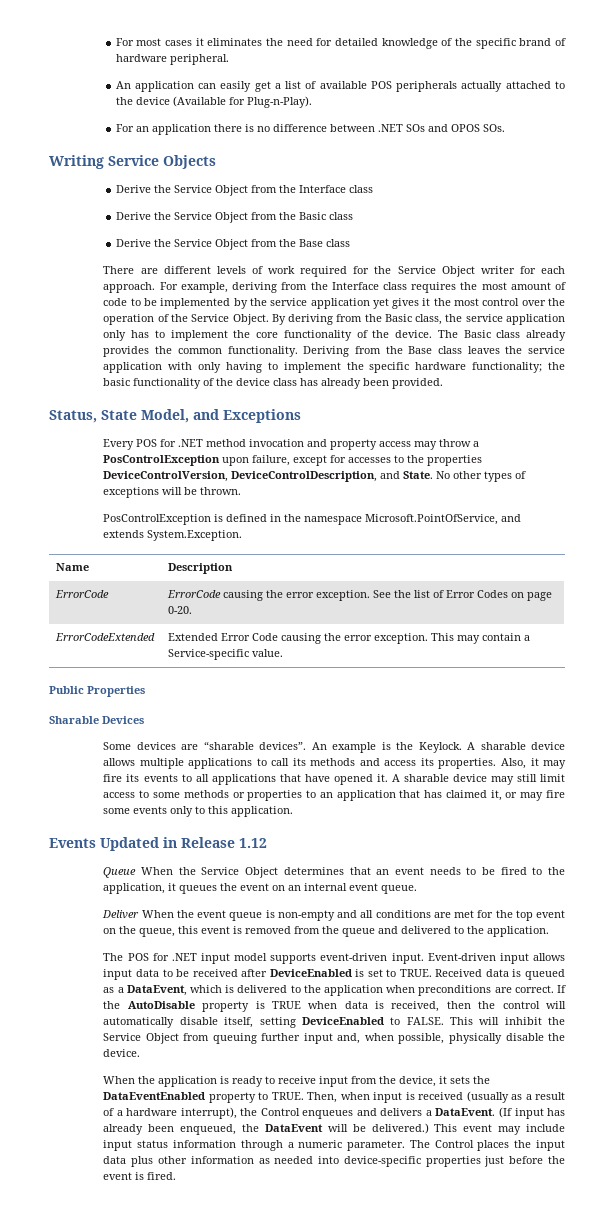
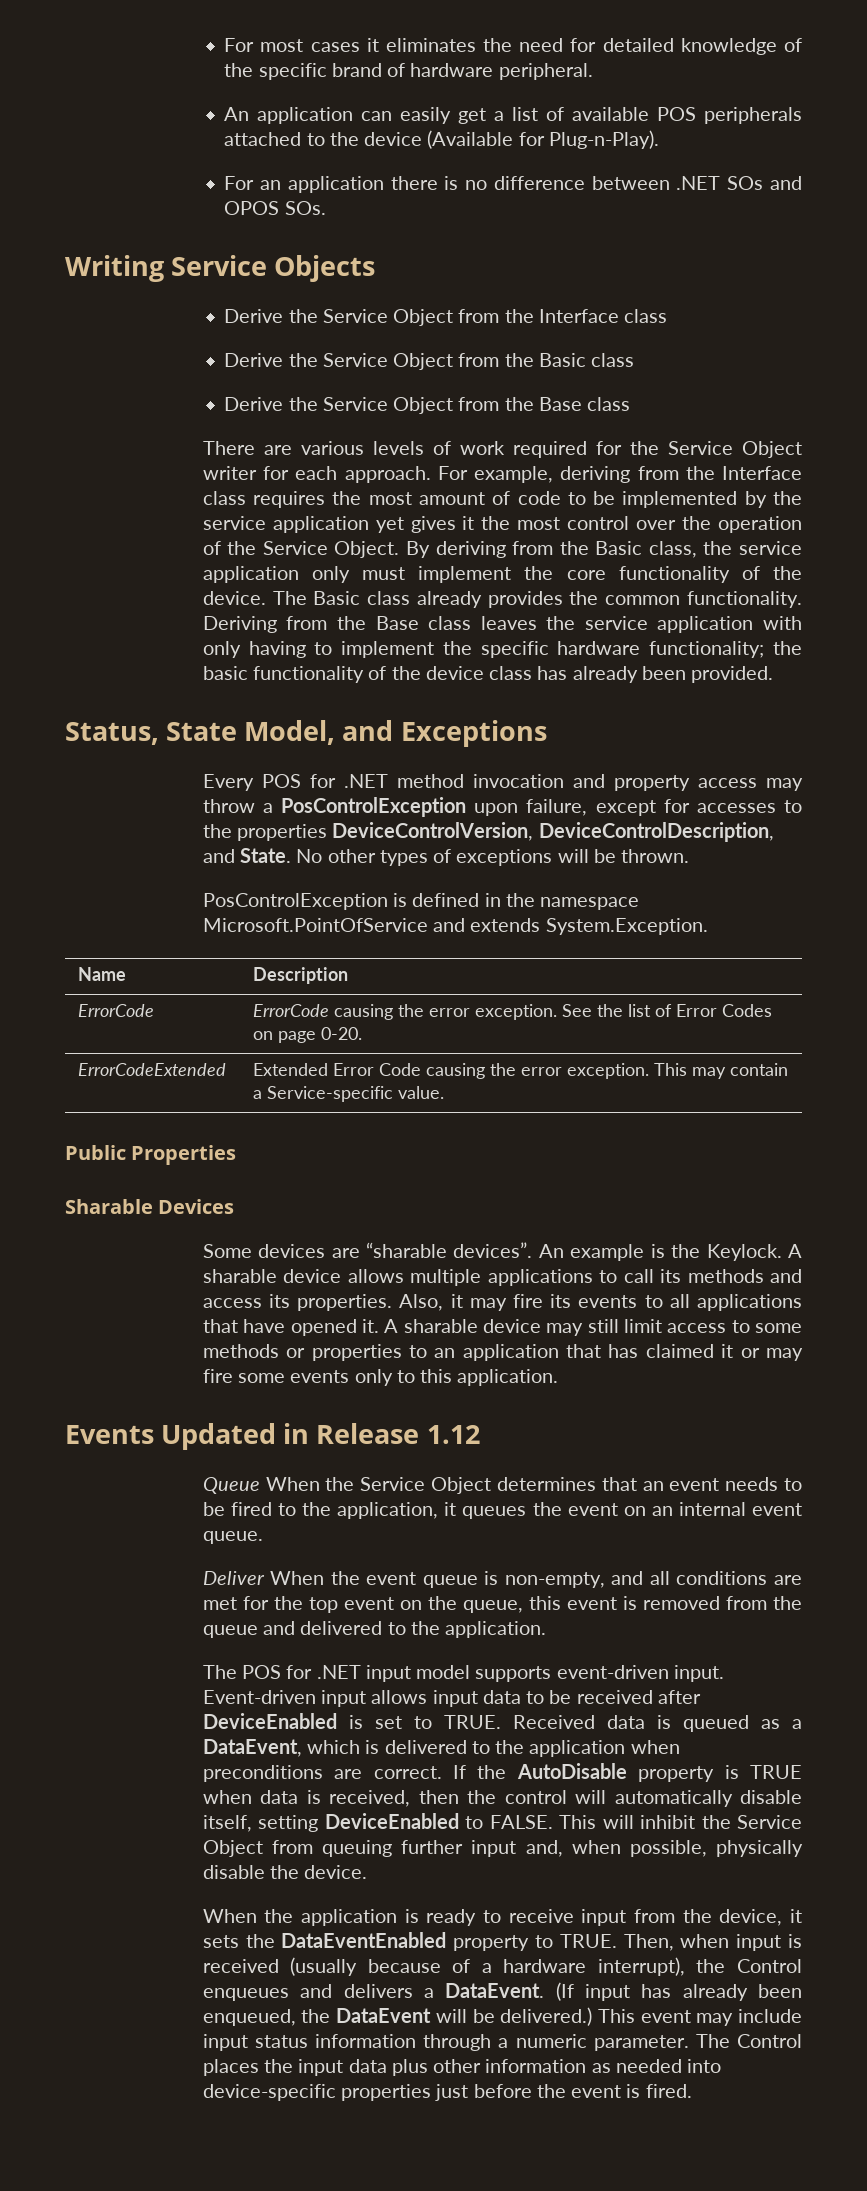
[461,81,503,92] actually -> (802, 115) none
[163,266,211,274] different -> [300,441,364,455] various
[131,330,165,338] has to -> [362,567,406,580] must
[365,514,499,525] Microsoft.PointOfService, -> [202,918,428,932] Microsoft.PointOfService
[490,790,502,801] it, -> [721,1344,734,1358] it
[277,910,335,921] non-empty -> [504,1572,605,1588] non-empty,
[511,1092,566,1100] as a result -> [367,1959,441,1973] because

